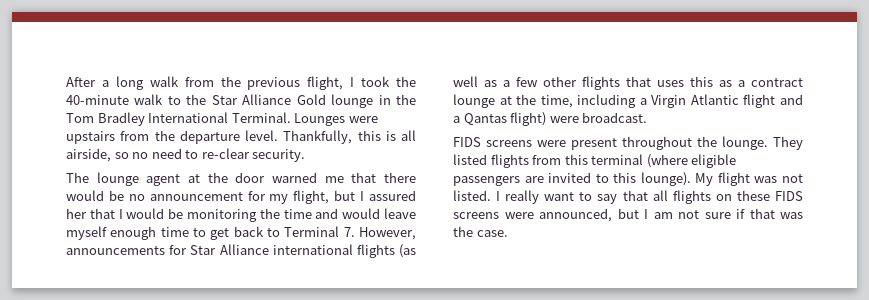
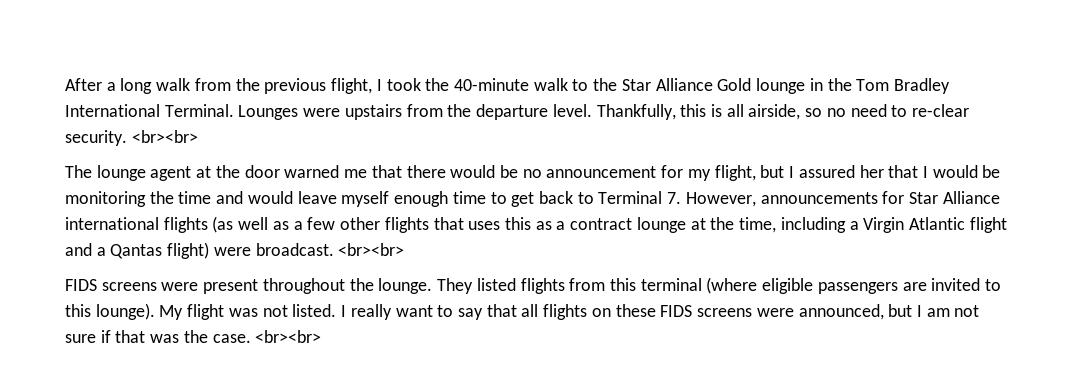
(306, 155) none -> [131,130,198,143] <br><br>
(648, 117) none -> [338,243,405,256] <br><br>
(508, 233) none -> [255,330,322,343] <br><br>

